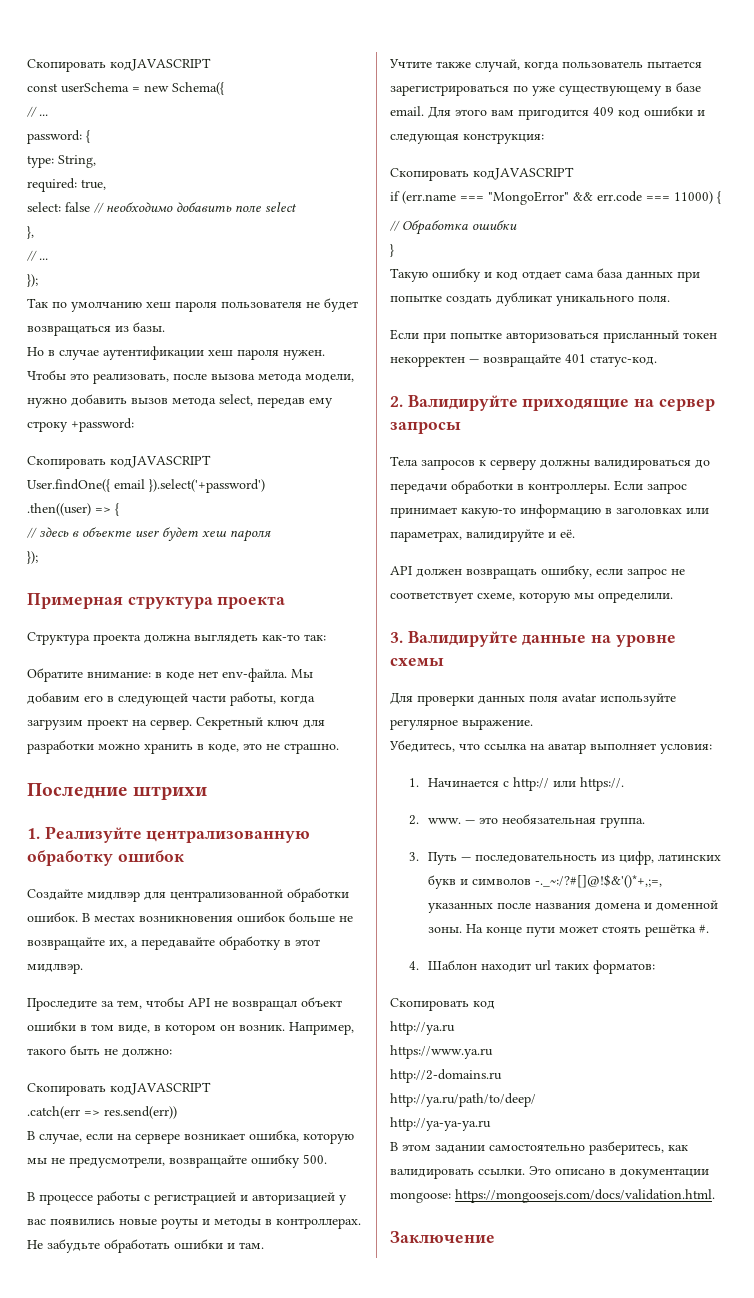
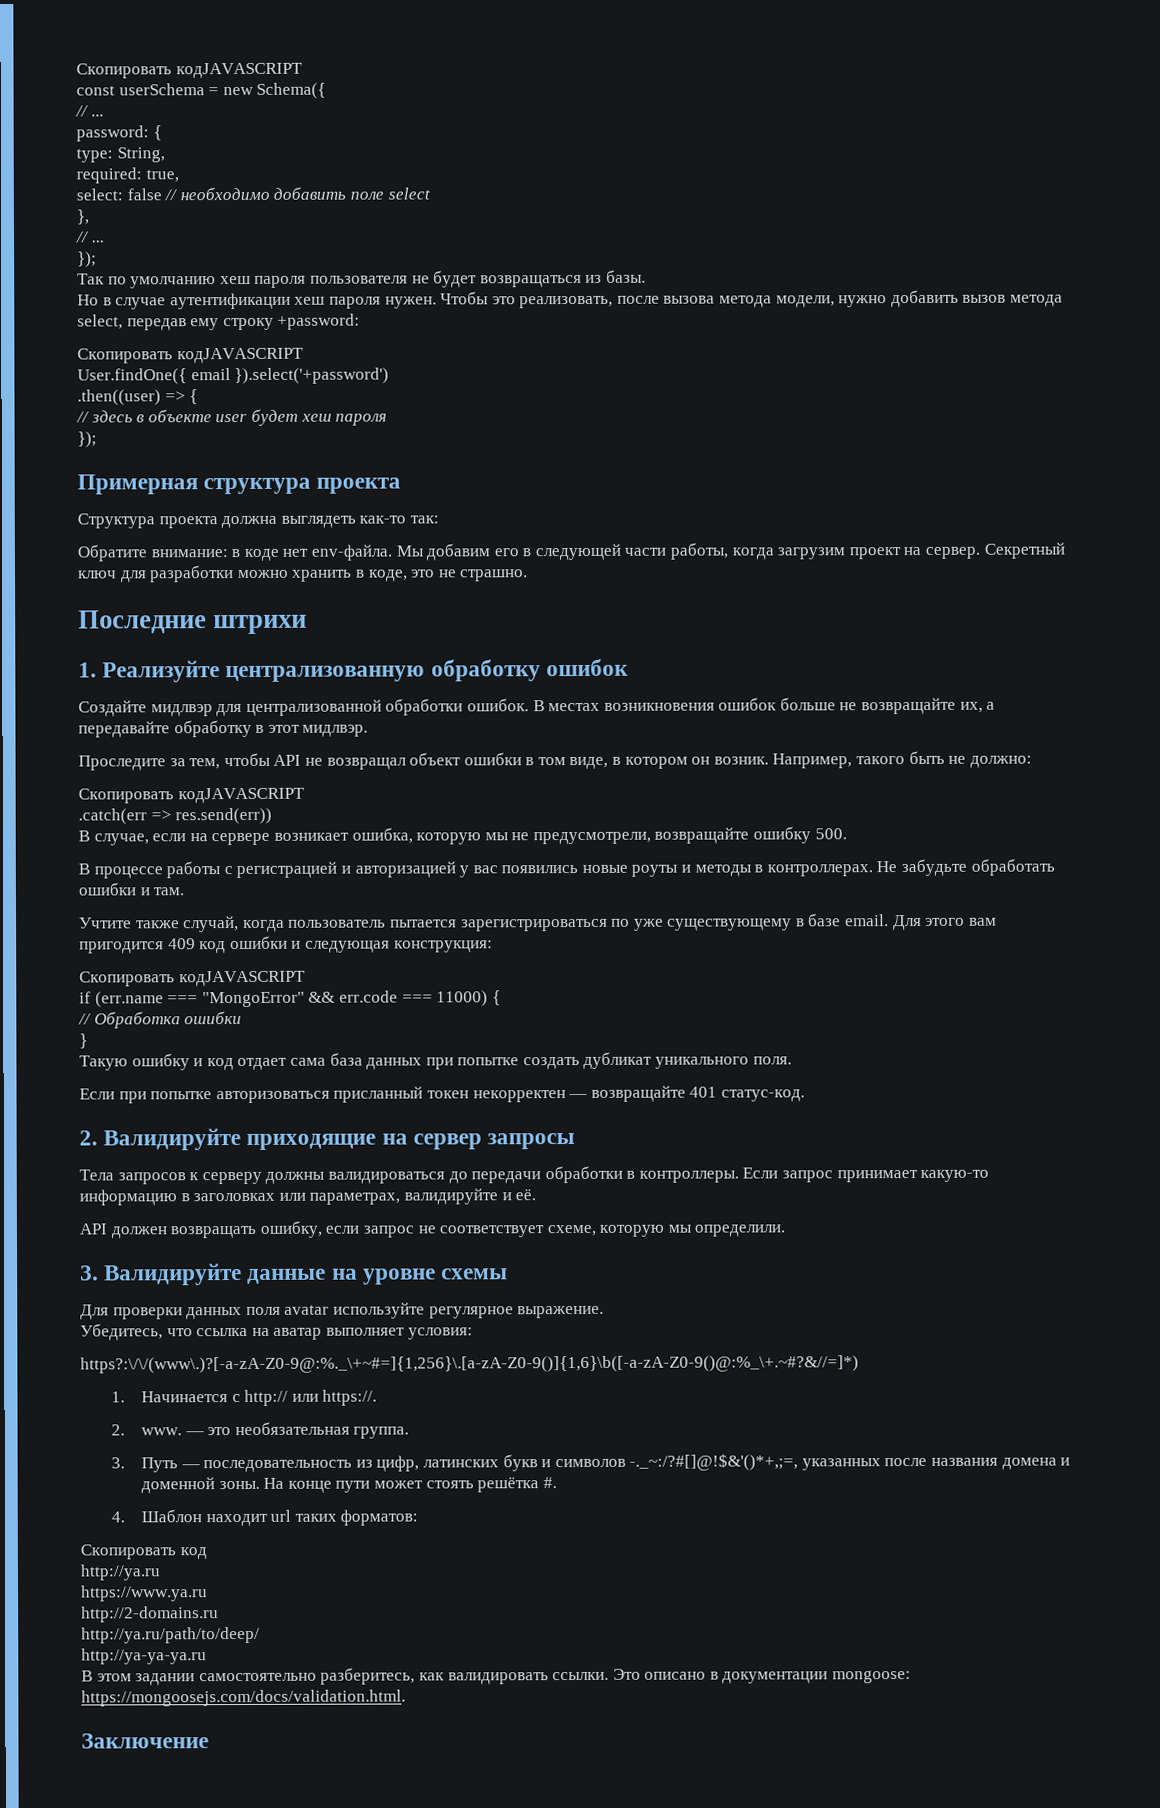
(712, 749) none -> [80,1355,859,1374] // https?:\/\/(www\.)?[-a-zA-Z0-9@:%._\+~#=]{1,256}\.[a-zA-Z0-9()]{1,6}\b([-a-zA-Z0-9()@:%_\+.~#?&//=]*)

